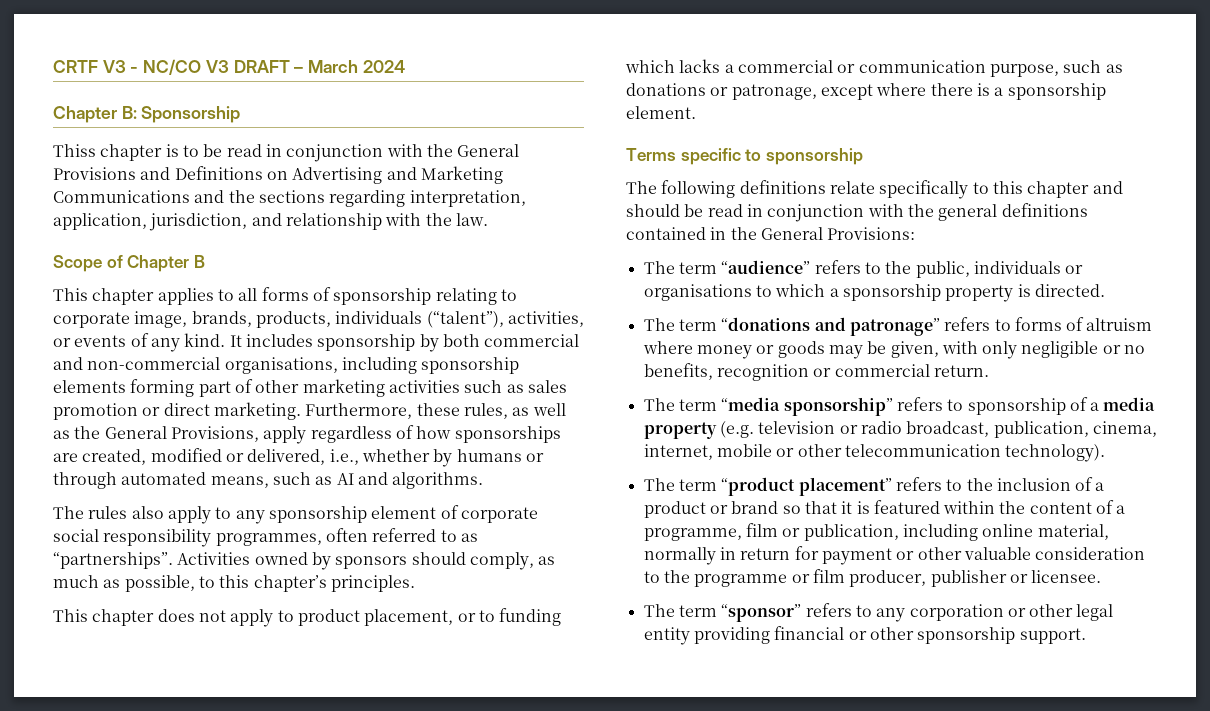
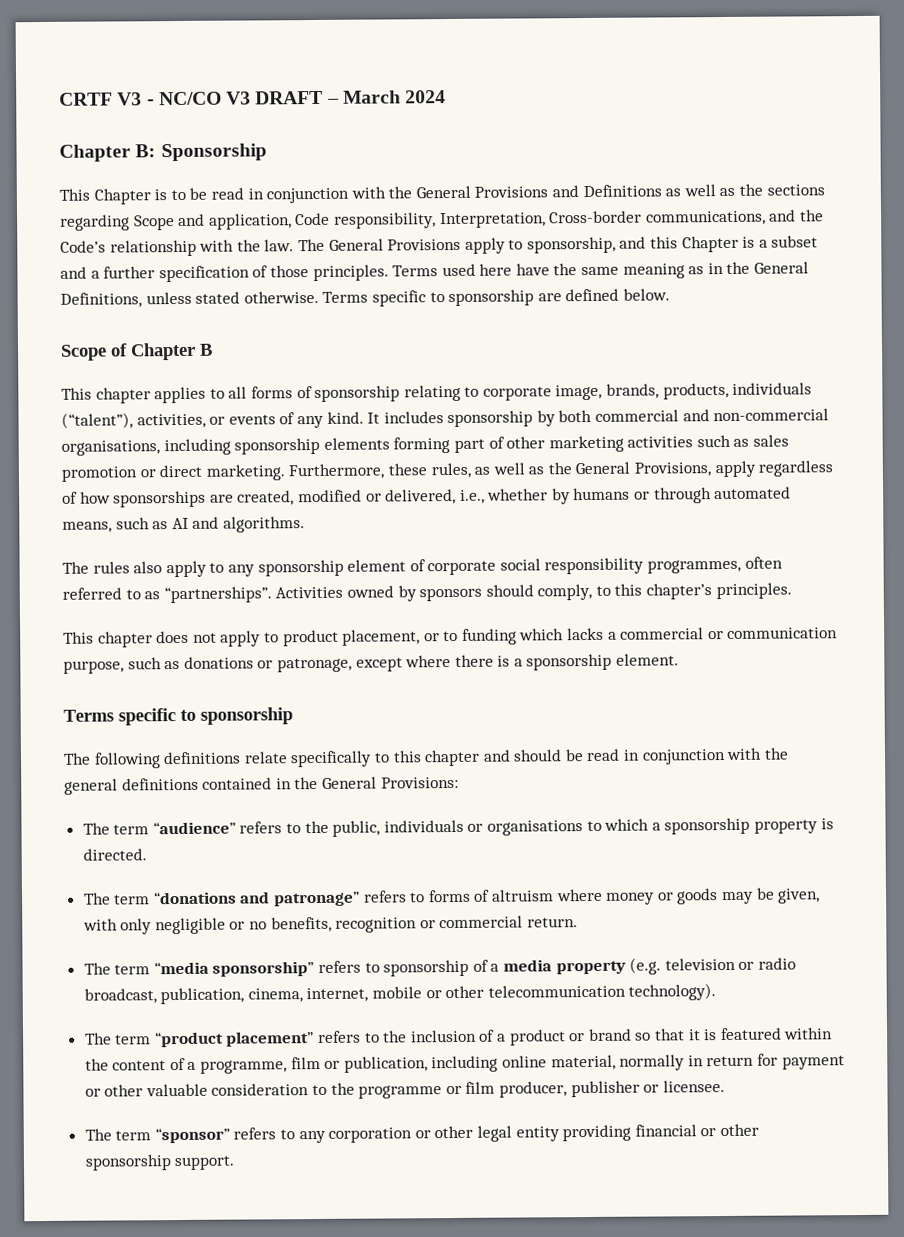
[53,144,163,161] Thiss chapter -> [59,188,151,205] This Chapter
[266,166,503,184] [53,190,526,207] [53,213,488,231] on Advertising and Marketing Communications and the sections regarding interpretation, application, jurisdiction, and relationship with the law. -> [665,183,825,197] [60,209,824,231] [60,235,819,257] [60,261,810,283] [60,288,670,308] as well as the sections regarding Scope and application, Code responsibility, Interpretation, Cross-border communications, and the Code’s relationship with the law. The General Provisions apply to sponsorship, and this Chapter is a subset and a further specification of those principles. Terms used here have the same meaning as in the General Definitions, unless stated otherwise. Terms specific to sponsorship are defined below.
[538,556,556,565] [53,575,195,592] as much as possible, -> (593, 592) none

